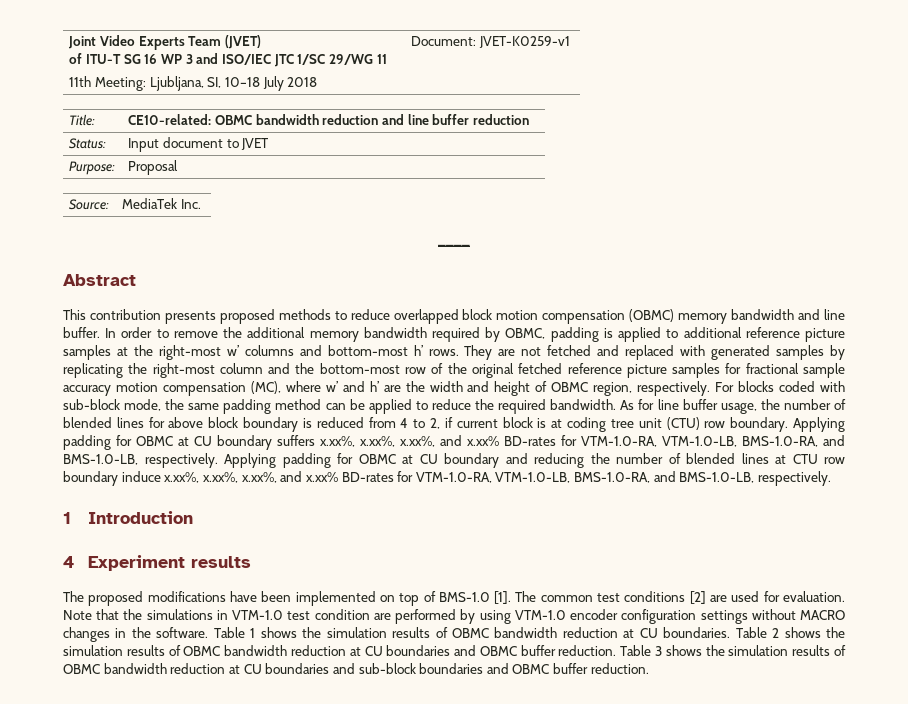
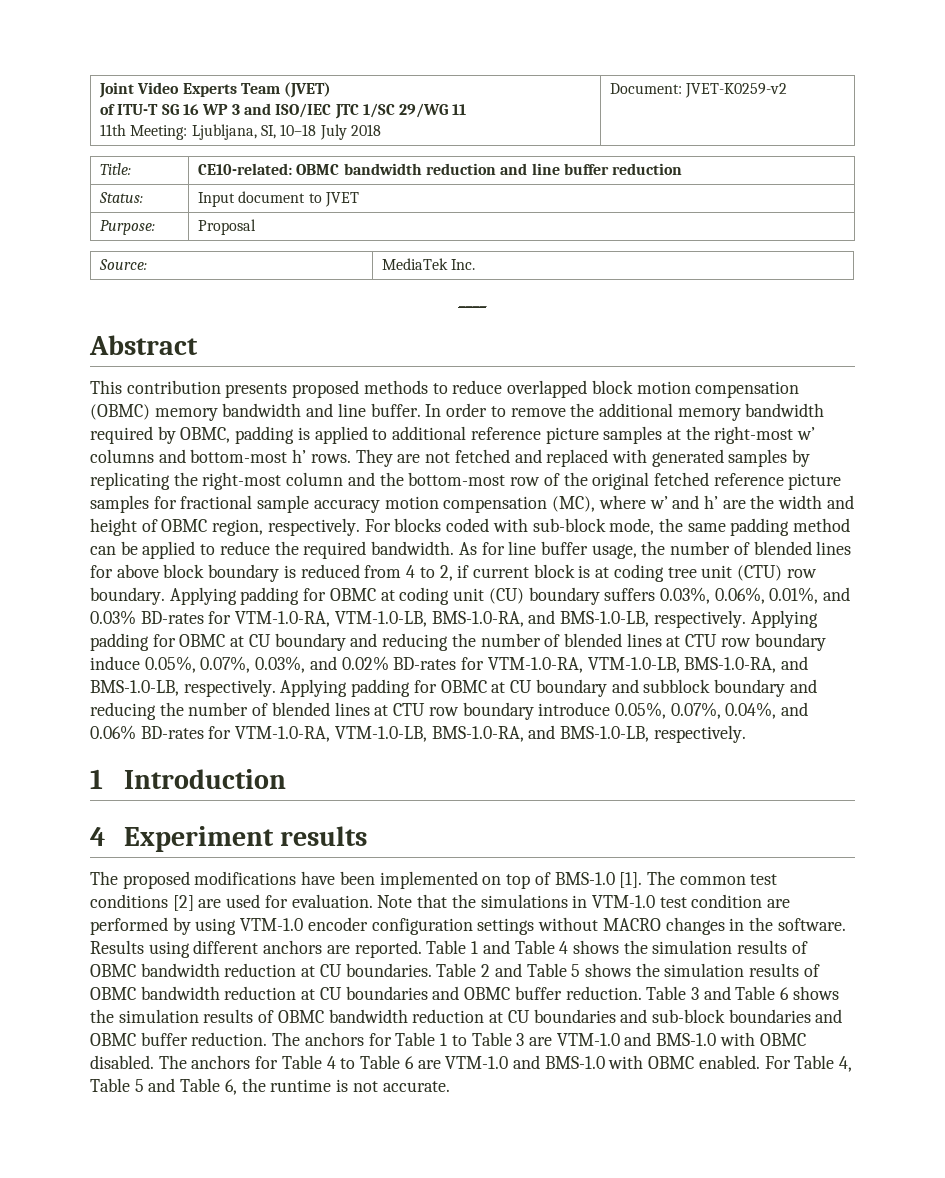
[479,36,571,48] JVET-K0259-v1 -> [685,83,788,98] JVET-K0259-v2
[194,435,499,450] CU boundary suffers x.xx%, x.xx%, x.xx%, and x.xx% -> [399,587,851,605] [90,610,136,625] coding unit (CU) boundary suffers 0.03%, 0.06%, 0.01%, and 0.03%
[164,471,338,483] x.xx%, x.xx%, x.xx%, and x.xx% -> [144,656,808,673] [90,679,817,697] [90,702,809,720] [90,725,136,740] 0.05%, 0.07%, 0.03%, and 0.02% BD-rates for VTM-1.0-RA, VTM-1.0-LB, BMS-1.0-RA, and BMS-1.0-LB, respectively. Applying padding for OBMC at CU boundary and subblock boundary and reducing the number of blended lines at CTU row boundary introduce 0.05%, 0.07%, 0.04%, and 0.06%
[213,627,256,638] Table 1 -> [90,940,569,958] Results using different anchors are reported. Table 1 and Table 4
(780, 633) none -> [494,963,581,977] and Table 5
(663, 651) none -> [703,986,790,1000] and Table 6
(649, 668) none -> [272,1032,806,1046] [90,1055,853,1072] [90,1078,450,1095] The anchors for Table 1 to Table 3 are VTM-1.0 and BMS-1.0 with OBMC disabled. The anchors for Table 4 to Table 6 are VTM-1.0 and BMS-1.0 with OBMC enabled. For Table 4, Table 5 and Table 6, the runtime is not accurate.

